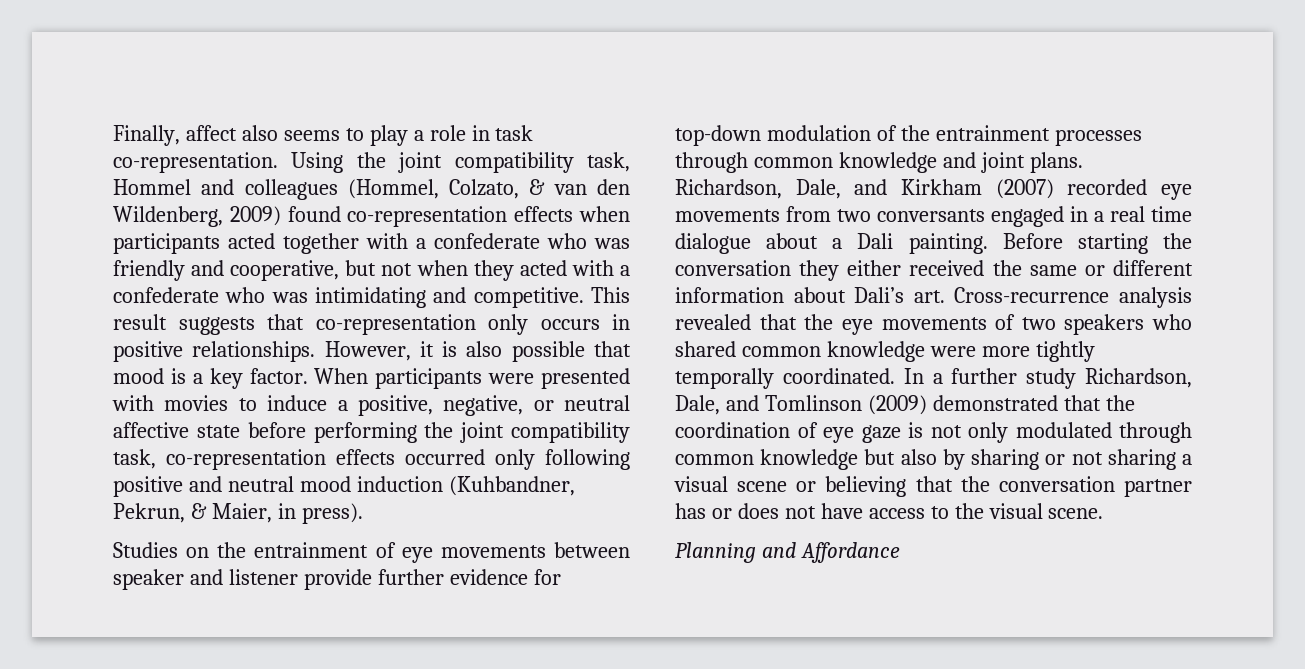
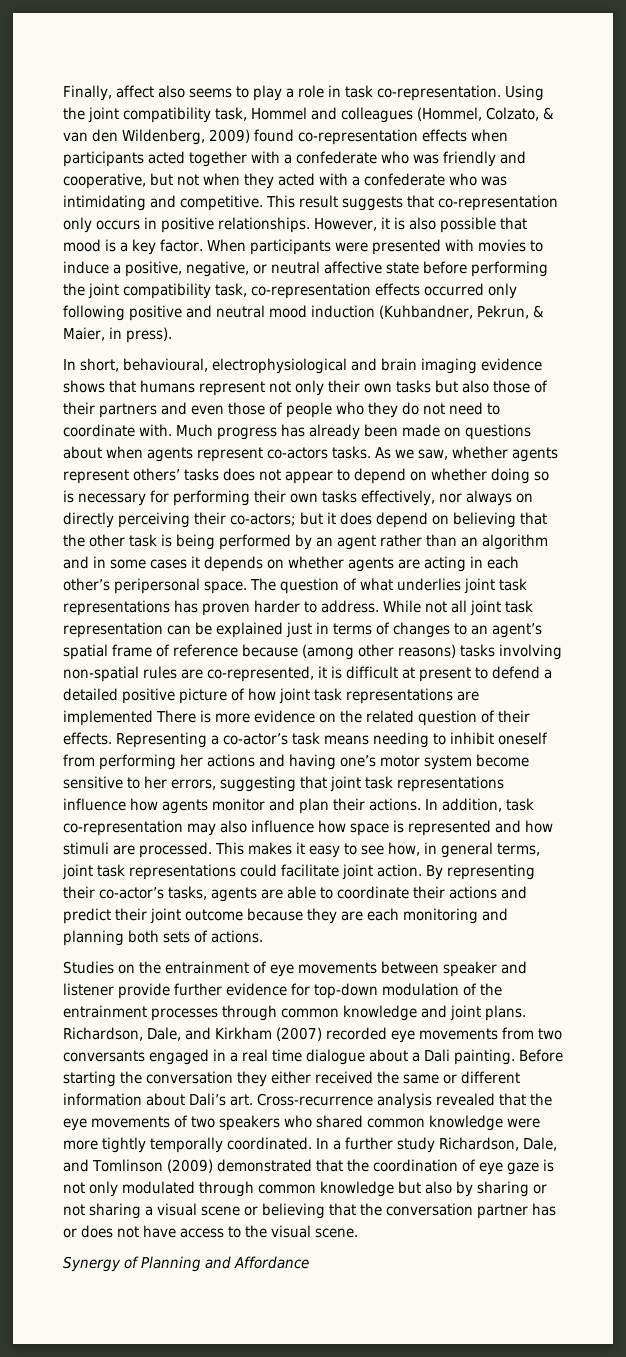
(363, 513) none -> [63,358,542,374] [63,380,548,396] [63,402,500,418] [63,424,531,440] [63,446,558,462] [63,468,549,484] [63,490,533,506] [63,512,547,528] [63,534,548,550] [63,556,519,572] [63,578,527,594] [63,600,533,616] [63,622,542,638] [63,644,562,660] [63,666,552,682] [63,688,479,704] [63,710,530,726] [63,732,548,748] [63,754,529,770] [63,776,504,792] [63,798,534,814] [63,820,553,836] [63,842,540,858] [62,864,535,880] [63,886,527,902] [63,908,508,924] [63,930,263,946] // In short, behavioural, electrophysiological and brain imaging evidence shows that humans represent not only their own tasks but also those of their partners and even those of people who they do not need to coordinate with. Much progress has already been made on questions about when agents represent co-actors tasks. As we saw, whether agents represent others’ tasks does not appear to depend on whether doing so is necessary for performing their own tasks effectively, nor always on directly perceiving their co-actors; but it does depend on believing that the other task is being performed by an agent rather than an algorithm and in some cases it depends on whether agents are acting in each other’s peripersonal space. The question of what underlies joint task representations has proven harder to address. While not all joint task representation can be explained just in terms of changes to an agent’s spatial frame of reference because (among other reasons) tasks involving non-spatial rules are co-represented, it is difficult at present to defend a detailed positive picture of how joint task representations are implemented There is more evidence on the related question of their effects. Representing a co-actor’s task means needing to inhibit oneself from performing her actions and having one’s motor system become sensitive to her errors, suggesting that joint task representations influence how agents monitor and plan their actions. In addition, task co-representation may also influence how space is represented and how stimuli are processed. This makes it easy to see how, in general terms, joint task representations could facilitate joint action. By representing their co-actor’s tasks, agents are able to coordinate their actions and predict their joint outcome because they are each monitoring and planning both sets of actions.
(1104, 513) none -> [63,1256,139,1272] Synergy of

